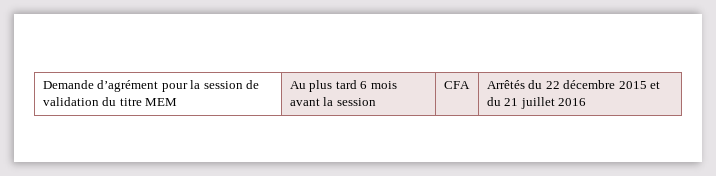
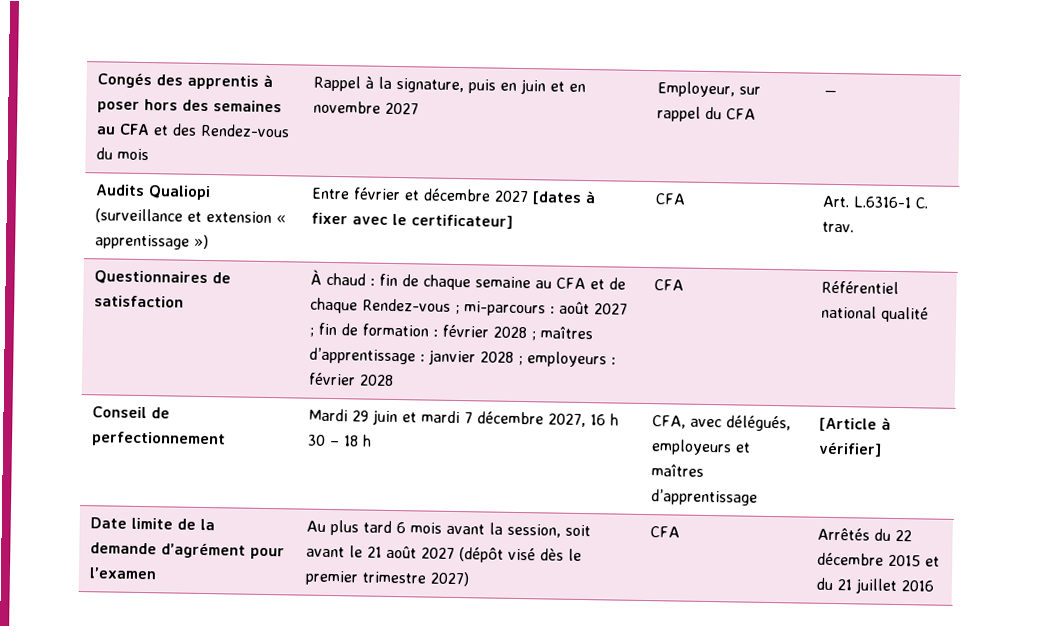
[42,80,260,92] [42,97,178,106] Demande d’agrément pour la session de validation du titre MEM -> [97,72,274,90] [97,99,283,113] [96,123,291,138] [96,147,150,161] [313,75,587,95] [313,100,420,115] [657,81,762,98] [657,106,757,122] [824,90,838,97] [95,184,212,201] [95,208,287,224] [95,234,210,250] [311,187,597,205] [311,212,514,229] [655,193,687,205] [822,195,930,209] [822,221,855,233] [94,270,232,286] [94,295,185,308] [310,269,627,291] [310,297,629,317] [309,322,594,341] [309,347,617,368] [308,372,395,387] [654,279,685,291] [821,280,900,295] [821,305,930,323] [92,406,171,419] [91,431,227,448] [308,408,620,428] [308,434,373,447] [652,415,792,432] [651,439,752,456] [651,464,705,477] [651,489,759,506] [819,417,892,432] [818,441,883,457] [90,517,216,531] [90,542,286,560] [89,567,158,580] Congés des apprentis à poser hors des semaines au CFA et des Rendez-vous du mois | Rappel à la signature, puis en juin et en novembre 2027 | Employeur, sur rappel du CFA | — // Audits Qualiopi (surveillance et extension « apprentissage ») | Entre février et décembre 2027 [dates à fixer avec le certificateur] | CFA | Art. L.6316-1 C. trav. // Questionnaires de satisfaction | À chaud : fin de chaque semaine au CFA et de chaque Rendez-vous ; mi-parcours : août 2027 ; fin de formation : février 2028 ; maîtres d’apprentissage : janvier 2028 ; employeurs : février 2028 | CFA | Référentiel national qualité // Conseil de perfectionnement | Mardi 29 juin et mardi 7 décembre 2027, 16 h 30 – 18 h | CFA, avec délégués, employeurs et maîtres d’apprentissage | [Article à vérifier] // Date limite de la demande d’agrément pour l’examen
[336,98,376,106] session -> [507,523,592,538] [306,545,583,563] [305,570,471,587] session, soit avant le 21 août 2027 (dépôt visé dès le premier trimestre 2027)

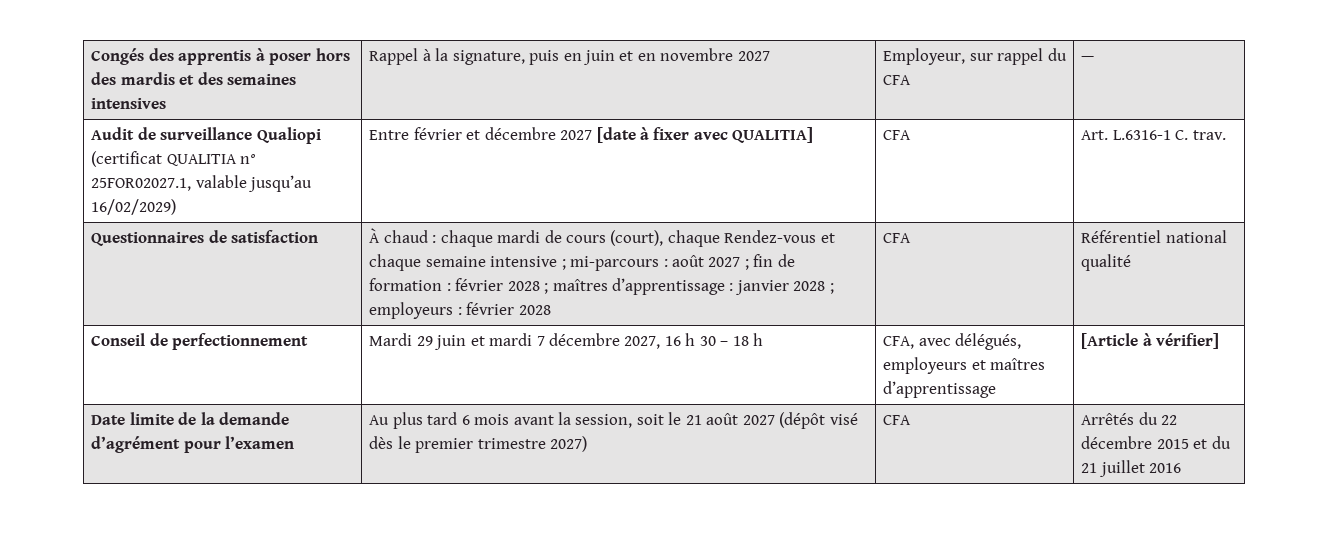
[213,100,283,113] [96,123,291,138] [96,147,150,161] semaines au CFA et des Rendez-vous du mois -> [120,72,297,85] [91,98,167,109] mardis et des semaines intensives
[95,184,212,201] [95,208,287,224] [95,234,210,250] Audits Qualiopi (surveillance et extension « apprentissage ») -> [91,127,321,144] [91,151,257,167] [91,175,313,192] [91,199,177,215] Audit de surveillance Qualiopi (certificat QUALITIA n° 25FOR02027.1, valable jusqu’au 16/02/2029)
[532,191,583,205] [dates -> [596,127,636,143] [date
[392,213,514,229] le certificateur] -> [732,127,814,143] QUALITIA]
[379,273,627,291] [310,297,452,314] fin de chaque semaine au CFA et de chaque Rendez-vous -> [440,230,835,247] [369,254,558,271] chaque mardi de cours (court), chaque Rendez-vous et chaque semaine intensive
[306,546,346,558] avant -> (664, 419) none

